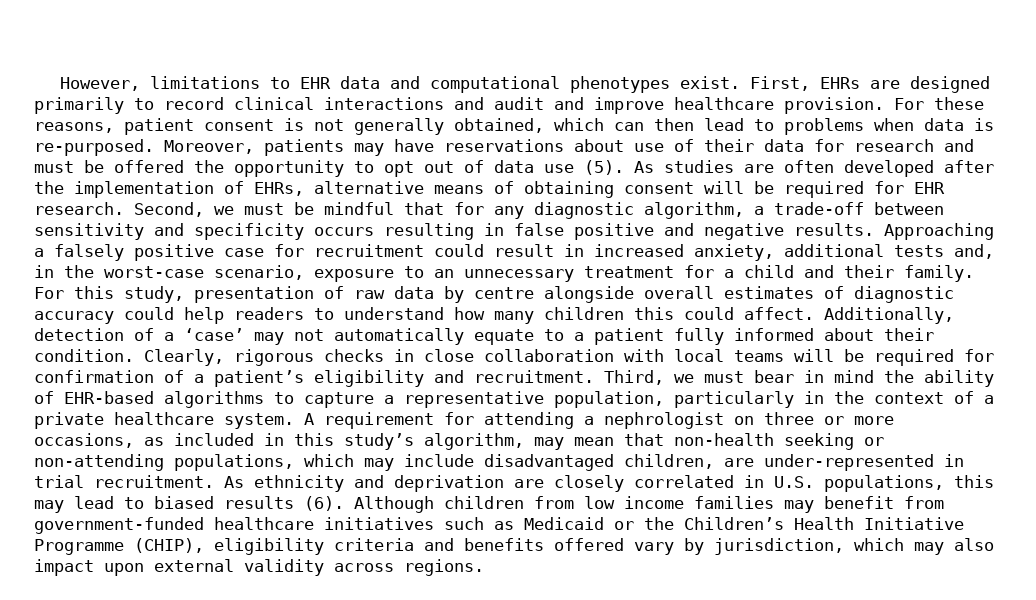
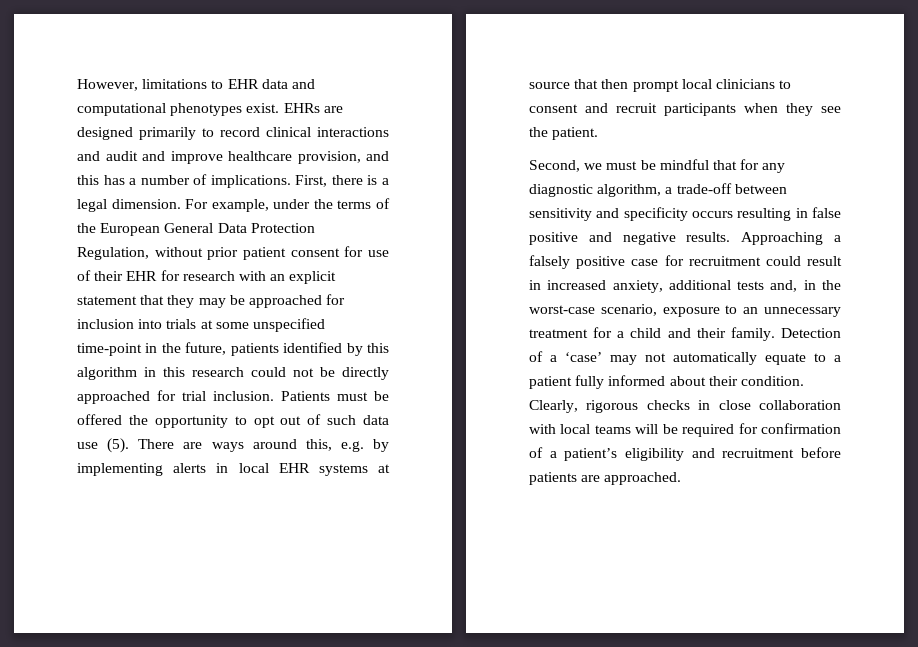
[749,76,810,91] First, -> (280, 108) none
[784,97,984,114] [34,118,994,135] [34,139,624,156] provision. For these reasons, patient consent is not generally obtained, which can then lead to problems when data is re-purposed. Moreover, patients may have reservations about -> [297,151,389,164] [77,174,389,188] [77,198,390,212] [77,223,315,236] [77,246,364,260] provision, and this has a number of implications. First, there is a legal dimension. For example, under the terms of the European General Data Protection Regulation, without prior patient consent for
[764,139,804,152] data -> [126,271,158,281] EHR
[944,139,974,152] and -> [238,271,337,284] [77,294,346,308] [77,318,325,332] [77,342,389,356] [77,367,389,380] [77,390,330,404] with an explicit statement that they may be approached for inclusion into trials at some unspecified time-point in the future, patients identified by this algorithm in this research could not be directly approached for trial inclusion. Patients
(484, 166) none -> [327,415,357,425] such
[634,160,994,177] [34,181,945,198] [34,202,124,215] As studies are often developed after the implementation of EHRs, alternative means of obtaining consent will be required for EHR research. -> [138,439,389,452] [77,463,390,476] [529,79,792,92] [529,103,841,116] [529,127,599,140] There are ways around this, e.g. by implementing alerts in local EHR systems at source that then prompt local clinicians to consent and recruit participants when they see the patient. //
[34,286,954,303] [34,307,954,324] [34,328,124,341] For this study, presentation of raw data by centre alongside overall estimates of diagnostic accuracy could help readers to understand how many children this could affect. Additionally, detection -> [781,328,841,338] Detection
[474,370,994,387] [34,391,994,408] [34,412,894,429] [34,433,884,450] [34,454,964,471] [34,475,994,492] [34,496,944,513] [34,517,964,534] [34,538,994,555] [34,559,484,576] recruitment. Third, we must bear in mind the ability of EHR-based algorithms to capture a representative population, particularly in the context of a private healthcare system. A requirement for attending a nephrologist on three or more occasions, as included in this study’s algorithm, may mean that non-health seeking or non-attending populations, which may include disadvantaged children, are under-represented in trial recruitment. As ethnicity and deprivation are closely correlated in U.S. populations, this may lead to biased results (6). Although children from low income families may benefit from government-funded healthcare initiatives such as Medicaid or the Children’s Health Initiative Programme (CHIP), eligibility criteria and benefits offered vary by jurisdiction, which may also impact upon external validity across regions. -> [722,447,841,458] [529,472,682,485] recruitment before patients are approached.

